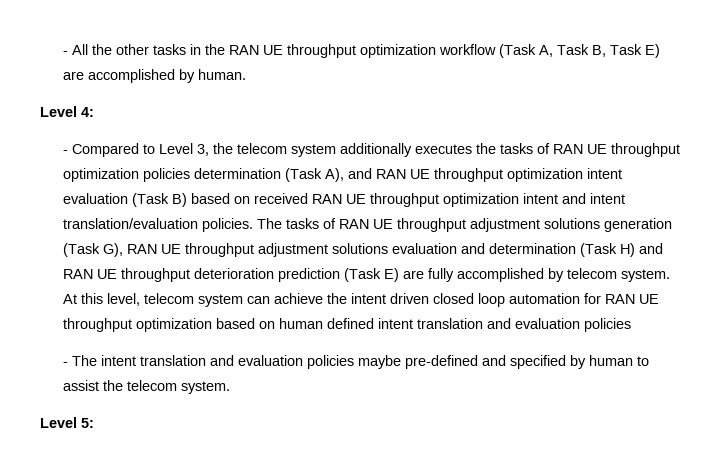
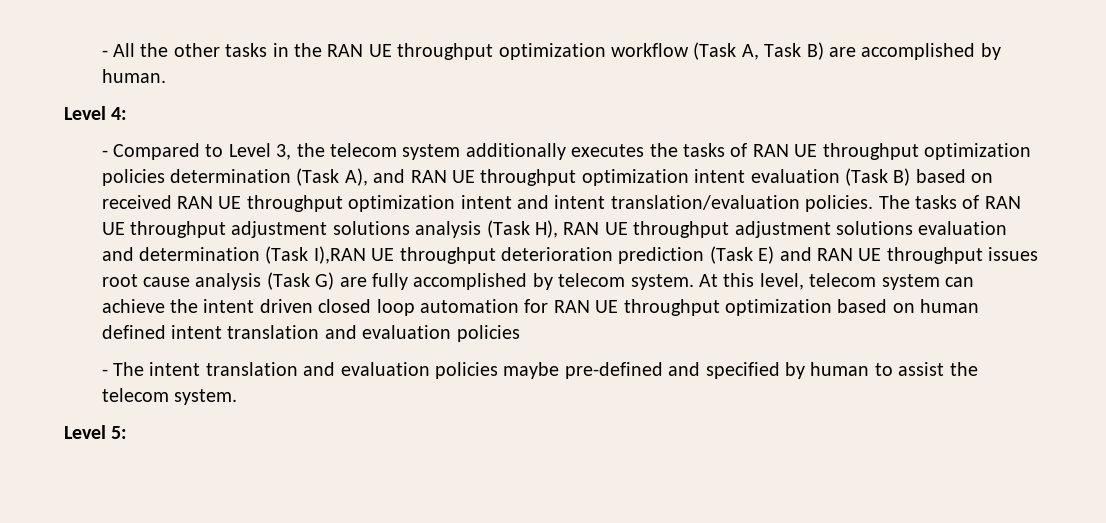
[592,44,661,58] B, Task E) -> [806,42,824,60] B)
[604,218,673,232] [63,243,124,257] generation (Task G), -> [415,220,559,238] analysis (Task H),
[620,243,664,257] [63,269,94,279] H) and RAN -> [313,246,366,264] I),RAN
(400, 275) none -> [779,247,1039,264] [101,272,335,290] and RAN UE throughput issues root cause analysis (Task G)

